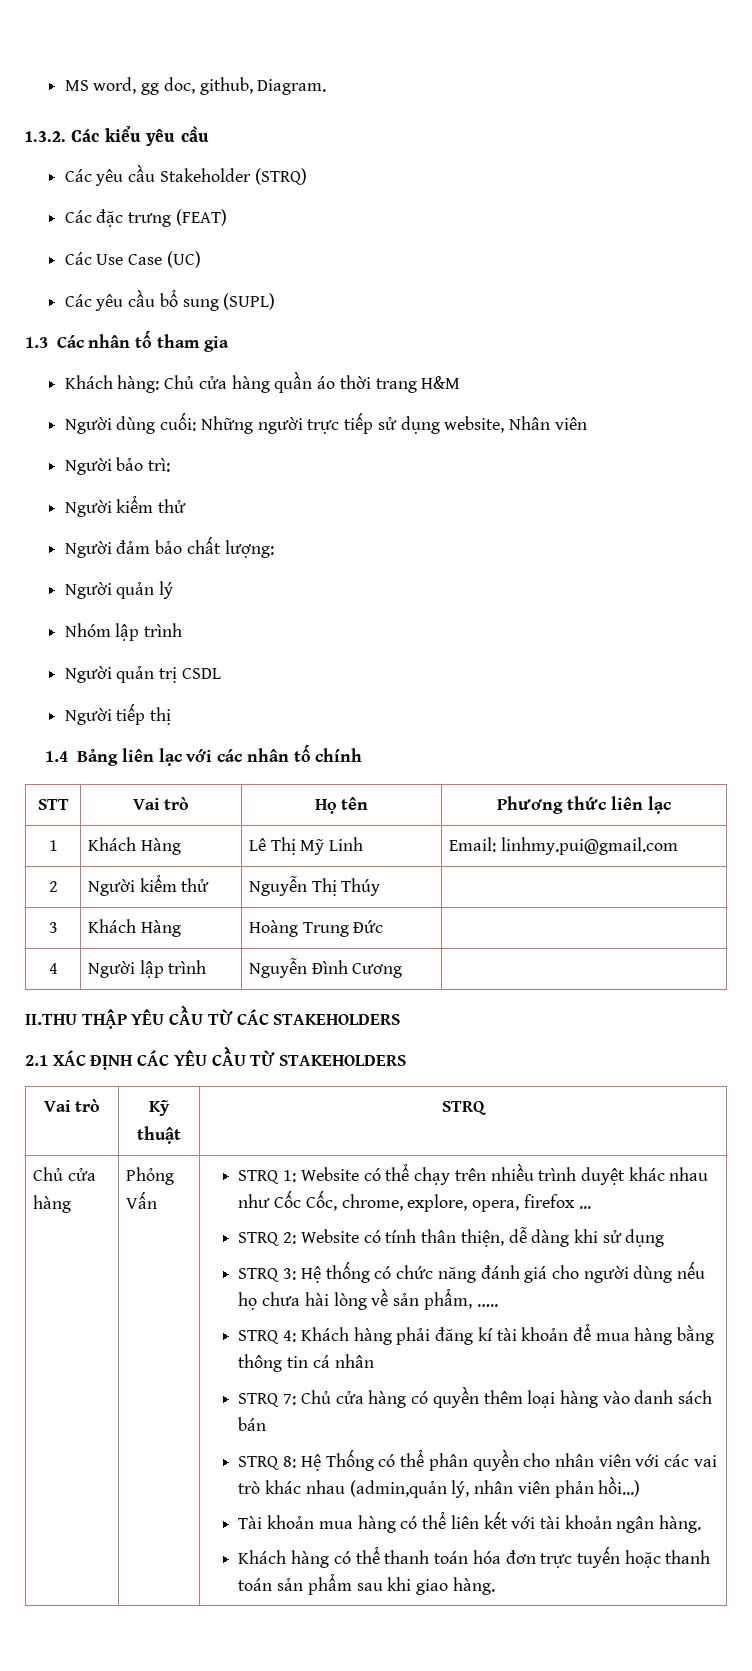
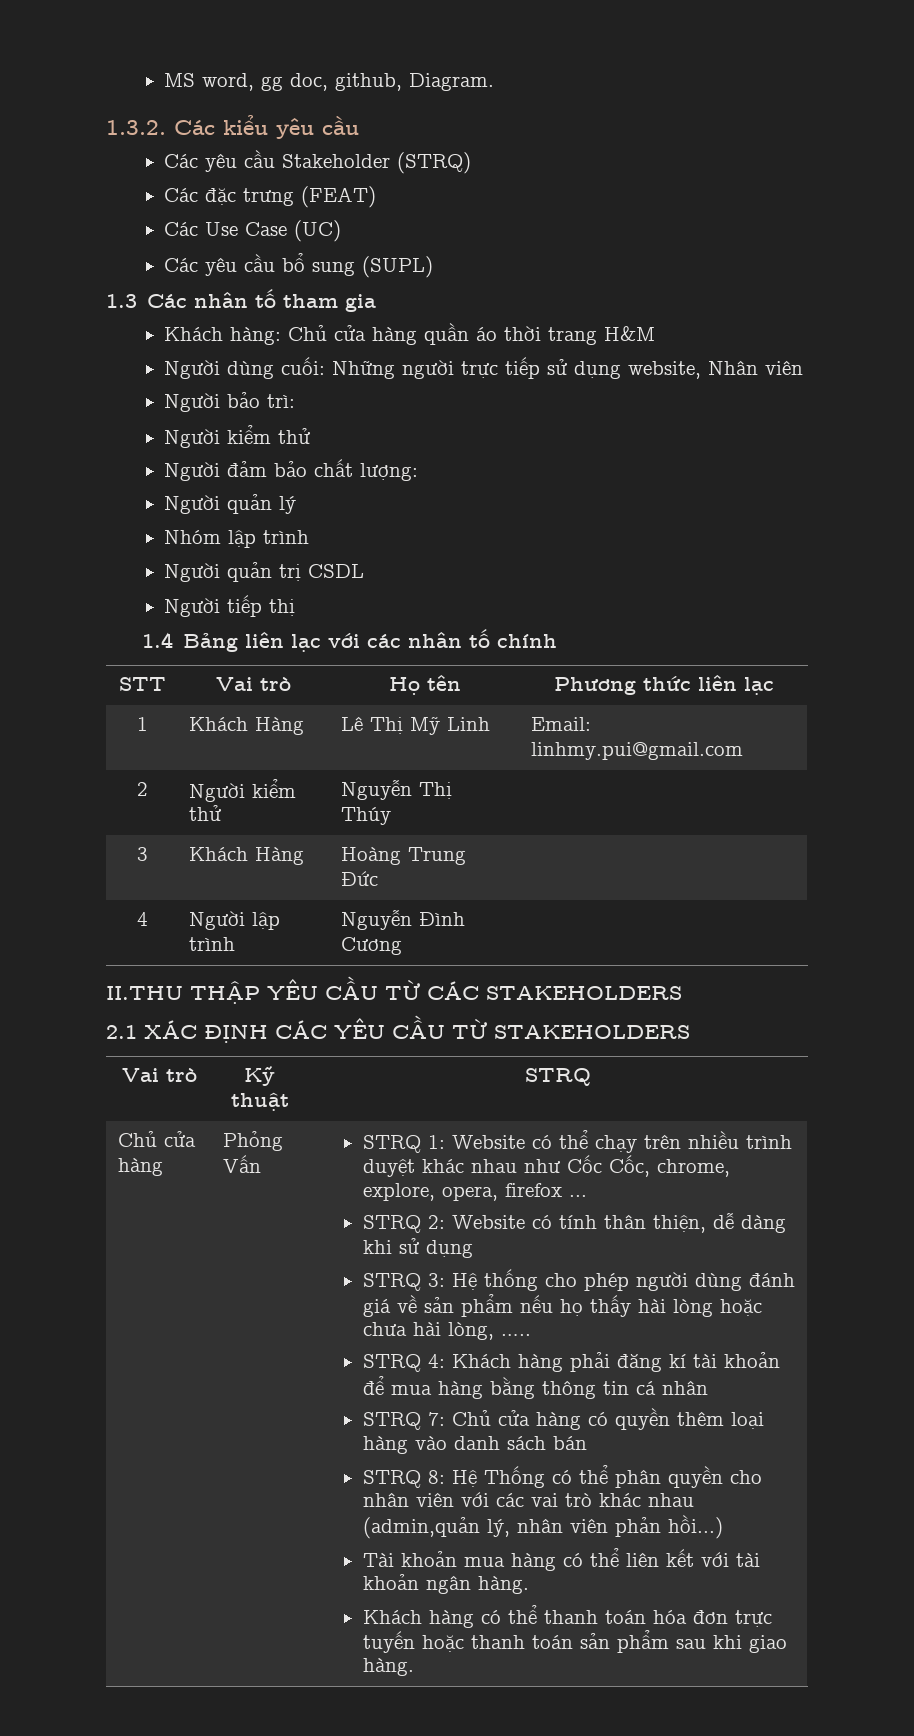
[374,1261,706,1283] [238,1288,472,1310] có chức năng đánh giá cho người dùng nếu họ chưa hài lòng về sản phẩm, -> [544,1272,795,1291] [362,1294,762,1317] [362,1322,494,1340] cho phép người dùng đánh giá về sản phẩm nếu họ thấy hài lòng hoặc chưa hài lòng,

